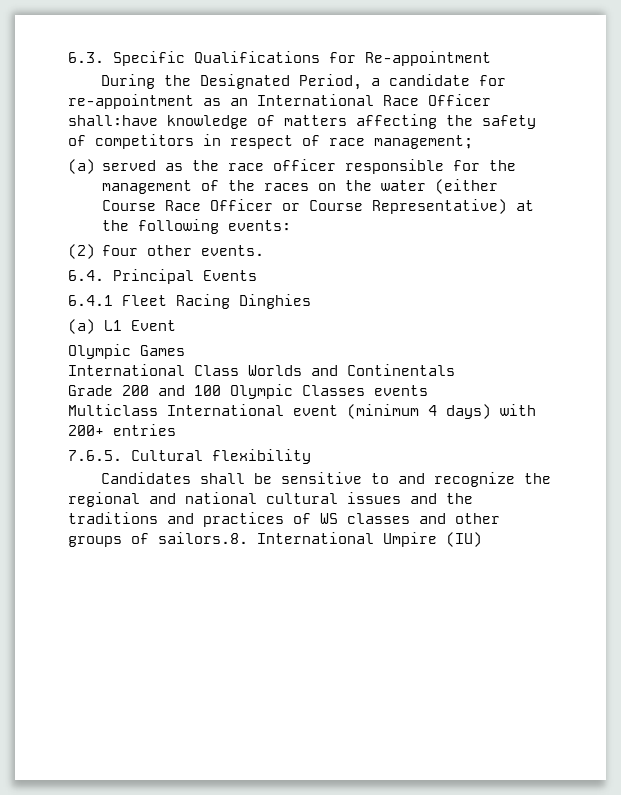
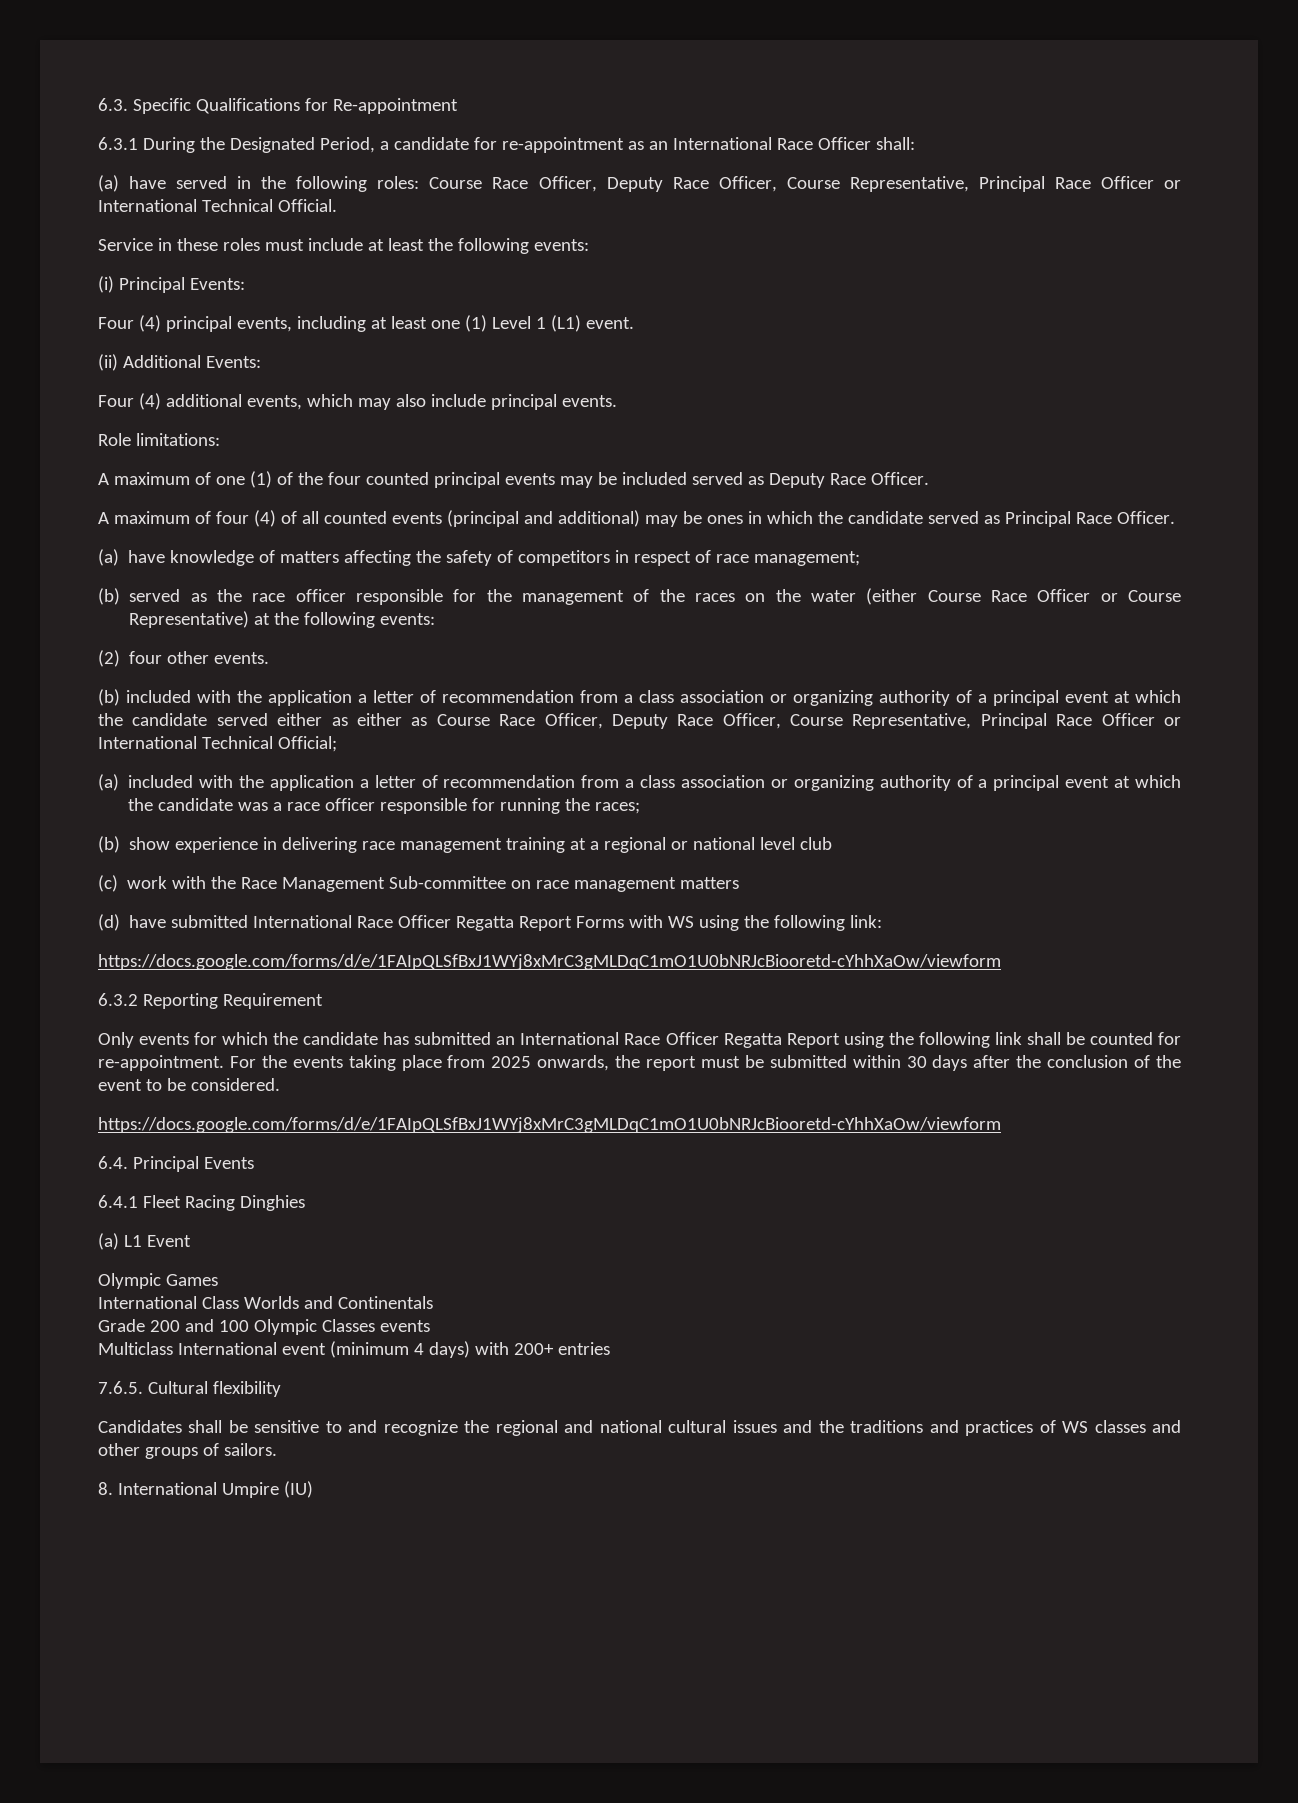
(491, 58) none -> [98,137,138,150] 6.3.1
[68,115,158,126] shall:have -> [875,137,915,150] [98,175,1181,192] [98,199,337,212] [98,238,589,254] [98,276,245,293] [98,315,634,332] [98,354,261,371] [98,393,617,410] [98,433,220,446] [98,471,929,488] [98,510,1175,527] [98,549,166,566] shall: // (a) have served in the following roles: Course Race Officer, Deputy Race Officer, Course Representative, Principal Race Officer or International Technical Official. // Service in these roles must include at least the following events: // (i) Principal Events: // Four (4) principal events, including at least one (1) Level 1 (L1) event. // (ii) Additional Events: // Four (4) additional events, which may also include principal events. // Role limitations: // A maximum of one (1) of the four counted principal events may be included served as Deputy Race Officer. // A maximum of four (4) of all counted events (principal and additional) may be ones in which the candidate served as Principal Race Officer. // (a) have
[68,159,95,174] (a) -> [98,588,120,605] (b)
(265, 250) none -> [98,689,1181,706] [98,713,1182,729] [98,736,337,752] [98,774,1182,791] [128,798,641,814] [98,836,833,853] [98,875,740,892] [98,914,883,931] [98,954,1001,970] [98,993,323,1009] [98,1032,1181,1048] [98,1055,1182,1071] [98,1078,280,1091] [98,1117,1001,1133] // (b) included with the application a letter of recommendation from a class association or organizing authority of a principal event at which the candidate served either as either as Course Race Officer, Deputy Race Officer, Course Representative, Principal Race Officer or International Technical Official; // (a) included with the application a letter of recommendation from a class association or organizing authority of a principal event at which the candidate was a race officer responsible for running the races; // (b) show experience in delivering race management training at a regional or national level club // (c) work with the Race Management Sub-committee on race management matters // (d) have submitted International Race Officer Regatta Report Forms with WS using the following link: // https://docs.google.com/forms/d/e/1FAIpQLSfBxJ1WYj8xMrC3gMLDqC1mO1U0bNRJcBiooretd-cYhhXaOw/viewform // 6.3.2 Reporting Requirement // Only events for which the candidate has submitted an International Race Officer Regatta Report using the following link shall be counted for re-appointment. For the events taking place from 2025 onwards, the report must be submitted within 30 days after the conclusion of the event to be considered. // https://docs.google.com/forms/d/e/1FAIpQLSfBxJ1WYj8xMrC3gMLDqC1mO1U0bNRJcBiooretd-cYhhXaOw/viewform
[158,532,248,544] sailors.8. -> [223,1443,277,1456] [98,1482,113,1495] sailors. // 8.

